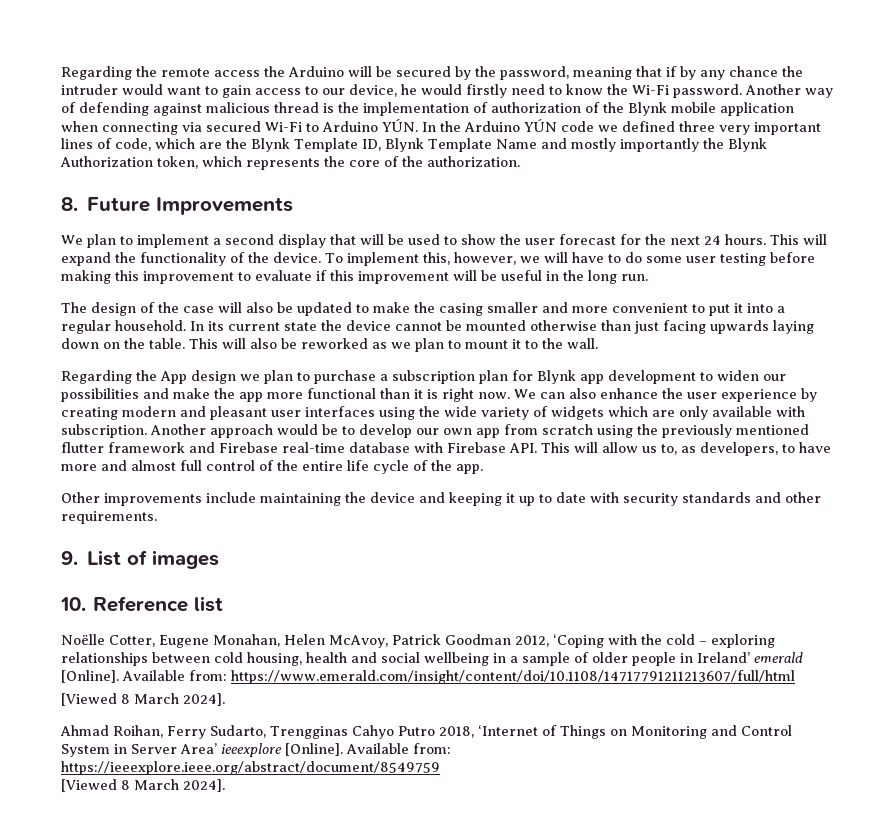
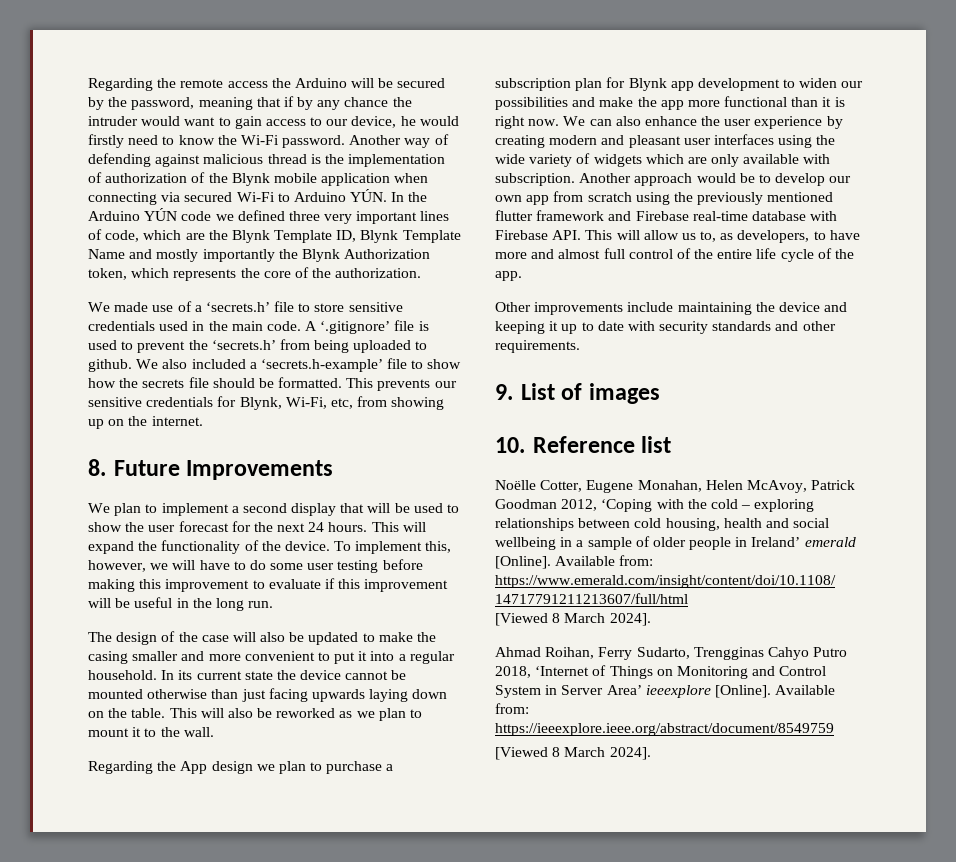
(520, 161) none -> [88,301,403,312] [88,320,429,334] [88,339,428,353] [88,358,462,372] [88,377,457,391] [88,396,445,410] [88,416,203,429] // We made use of a ‘secrets.h’ file to store sensitive credentials used in the main code. A ‘.gitignore’ file is used to prevent the ‘secrets.h’ from being uploaded to github. We also included a ‘secrets.h-example’ file to show how the secrets file should be formatted. This prevents our sensitive credentials for Blynk, Wi-Fi, etc, from showing up on the internet.

